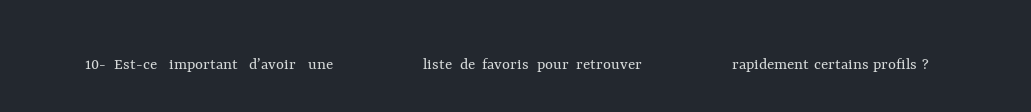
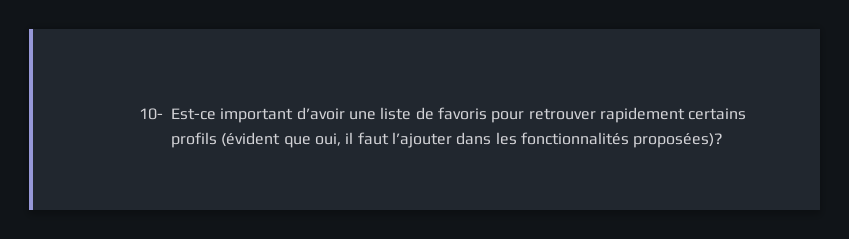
[921,59,929,69] ? -> [221,132,724,148] (évident que oui, il faut l’ajouter dans les fonctionnalités proposées)?

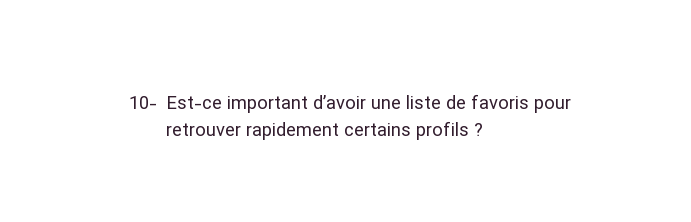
[221,132,724,148] (évident que oui, il faut l’ajouter dans les fonctionnalités proposées)? -> [473,123,483,136] ?

